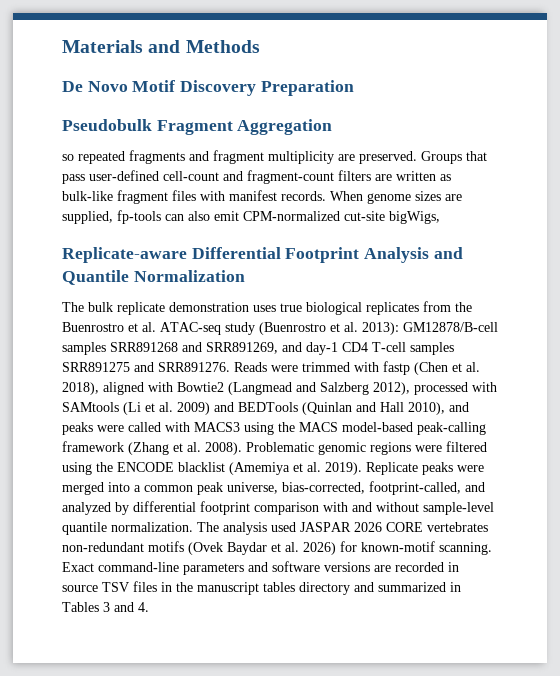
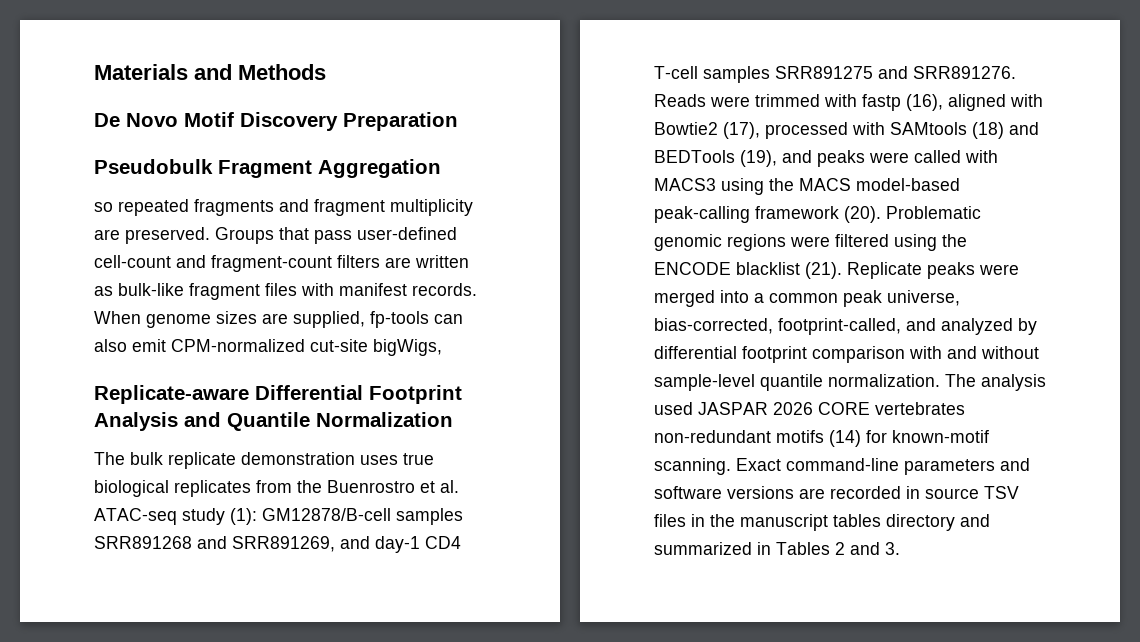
[259,322,399,335] (Buenrostro et al. 2013): -> [230,508,257,525] (1):
[414,362,480,375] [62,382,497,395] [62,402,445,415] (Chen et al. 2018), aligned with Bowtie2 (Langmead and Salzberg 2012), processed with SAMtools (Li et al. 2009) and BEDTools (Quinlan and Hall 2010), -> [906,94,1043,111] [654,122,1039,139] [654,150,777,167] (16), aligned with Bowtie2 (17), processed with SAMtools (18) and BEDTools (19),
[128,442,242,455] (Zhang et al. 2008). -> [844,206,881,223] (20).
[229,462,362,475] (Amemiya et al. 2019). -> [805,262,842,279] (21).
[188,542,336,555] (Ovek Baydar et al. 2026) -> [829,430,861,447] (14)
[103,602,149,612] 3 and 4. -> [835,542,900,555] 2 and 3.

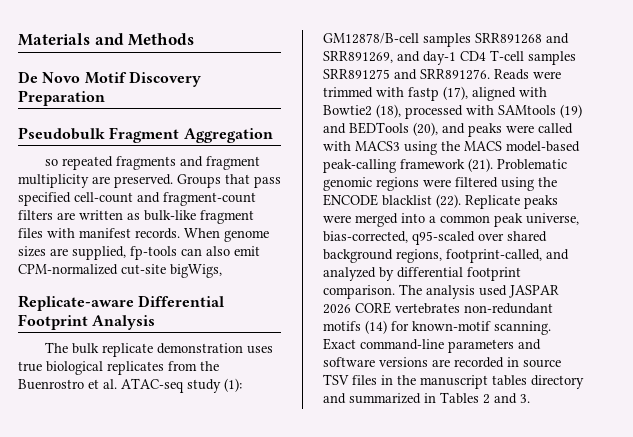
[357,227,457,240] user-defined -> [18,192,71,206] specified
[184,412,453,431] and Quantile Normalization -> (156, 322) none
[906,94,943,111] (16), -> [443,86,468,100] (17),
[723,122,760,139] (17), -> [376,104,401,118] (18),
[972,122,1004,139] (18) -> [560,104,582,118] (19)
[740,150,777,167] (19), -> [413,122,438,136] (20),
[844,206,881,223] (20). -> [468,158,493,172] (21).
[805,262,842,279] (21). -> [436,194,461,208] (22).
(773, 326) none -> [412,231,547,245] [323,249,442,263] q95-scaled over shared background regions,
[812,346,1039,363] [654,374,940,391] comparison with and without sample-level quantile normalization. -> [323,285,395,299] comparison.

